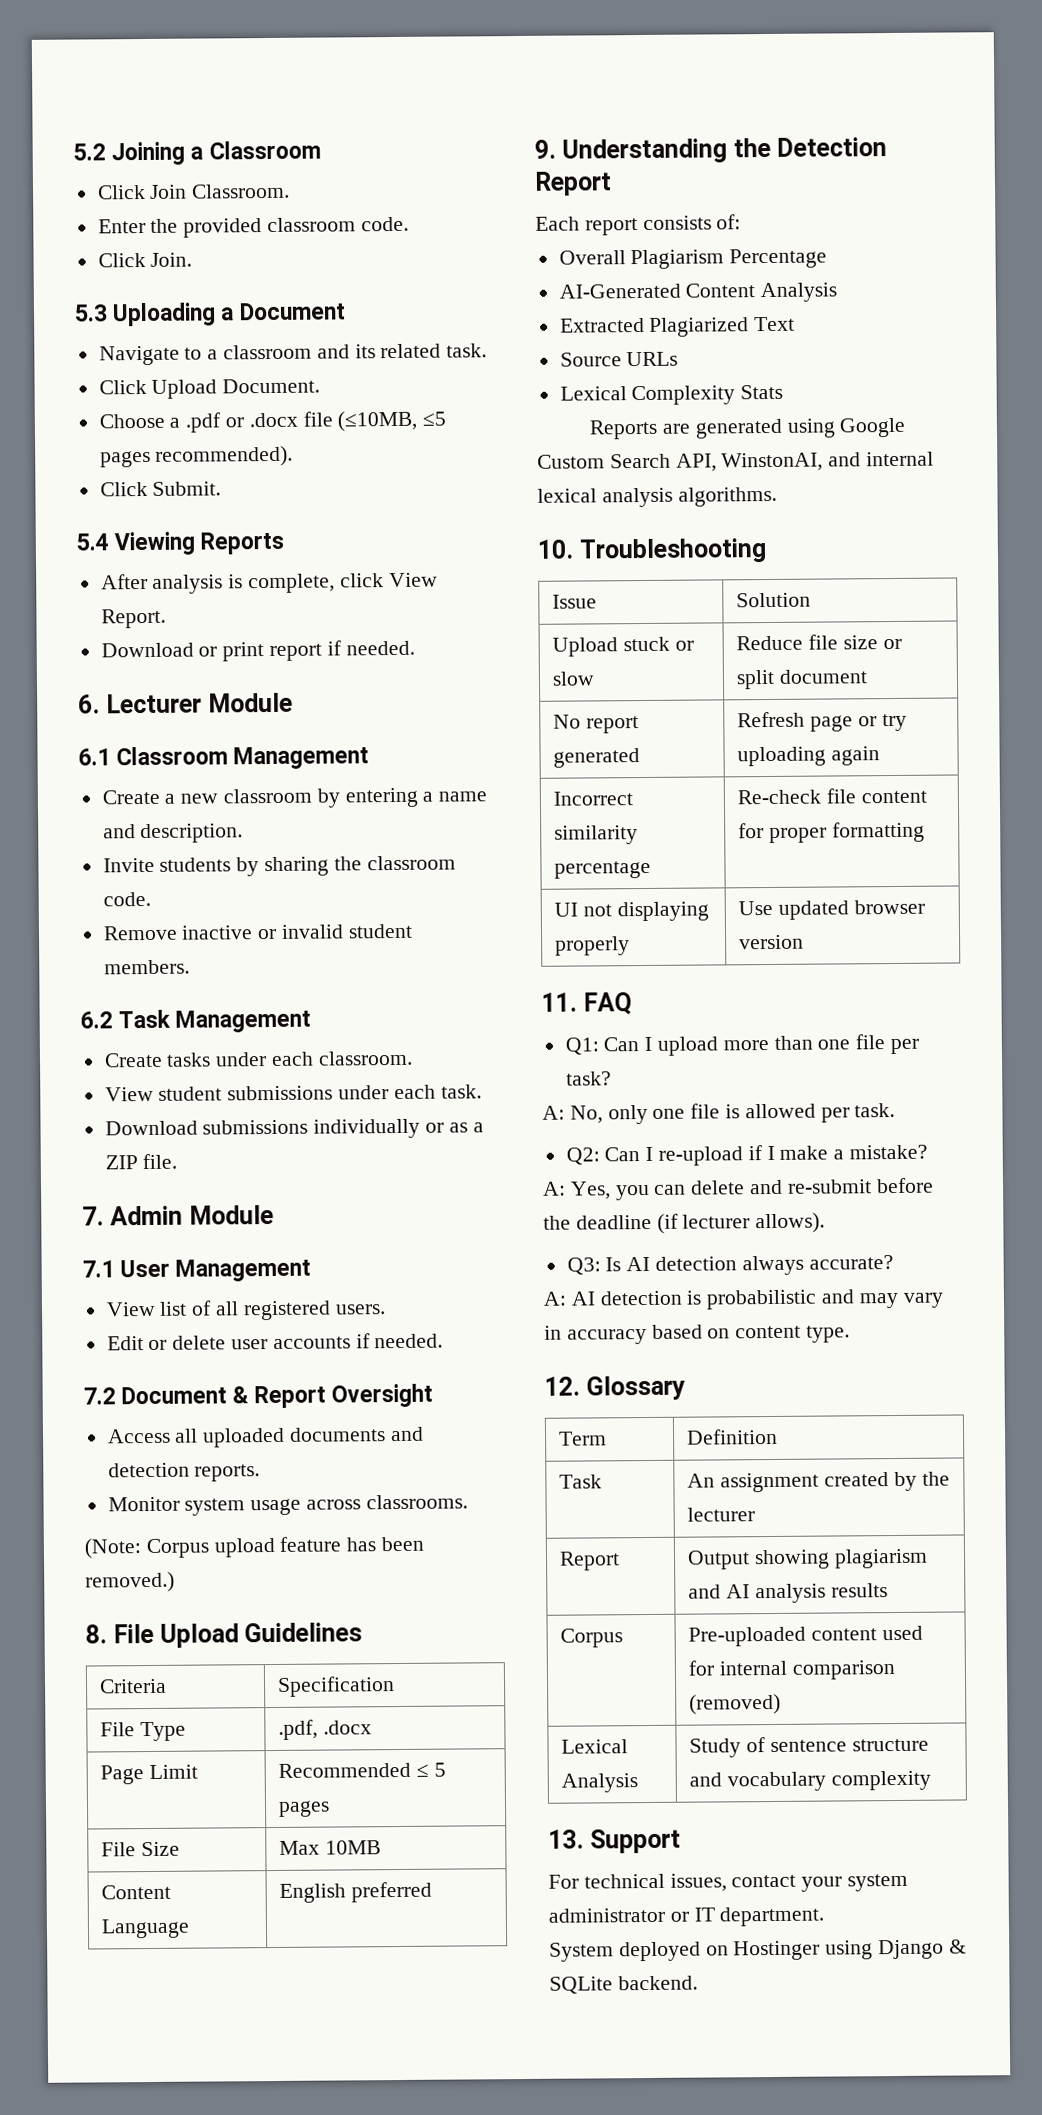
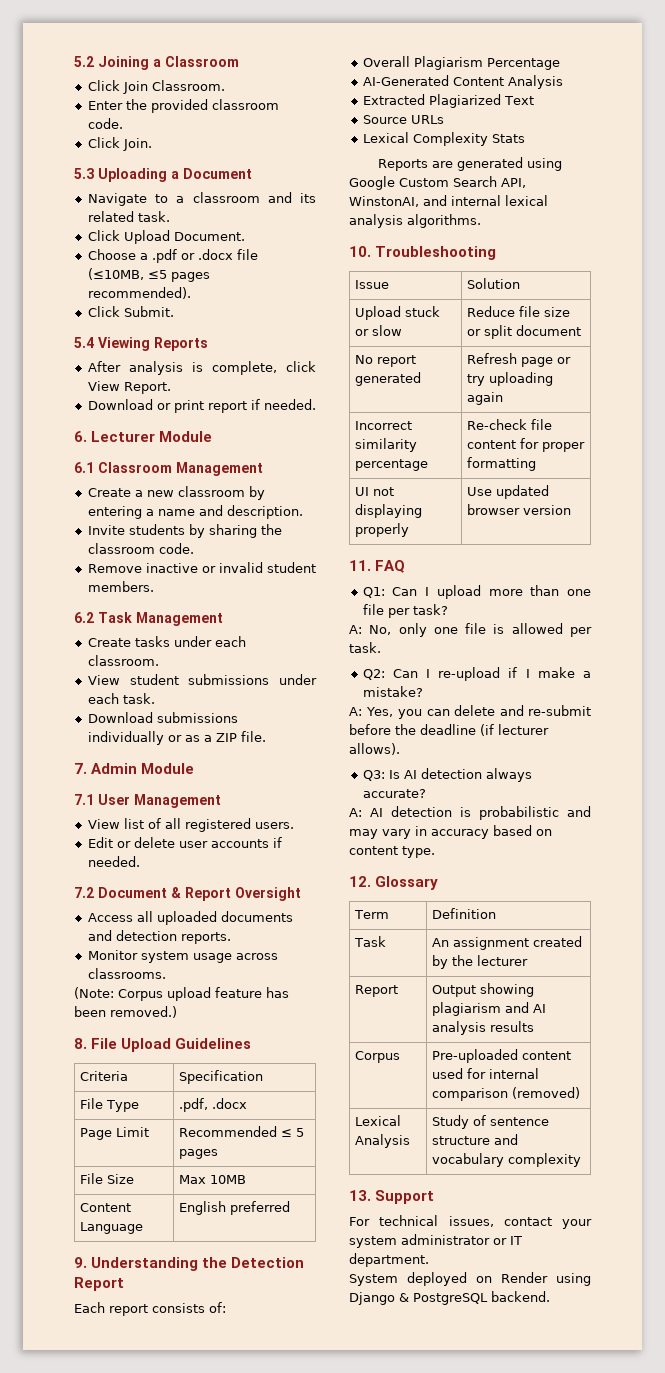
[733,1940,821,1961] Hostinger -> [501,1272,548,1283] Render
[549,1976,613,1994] SQLite -> [413,1293,488,1305] PostgreSQL

